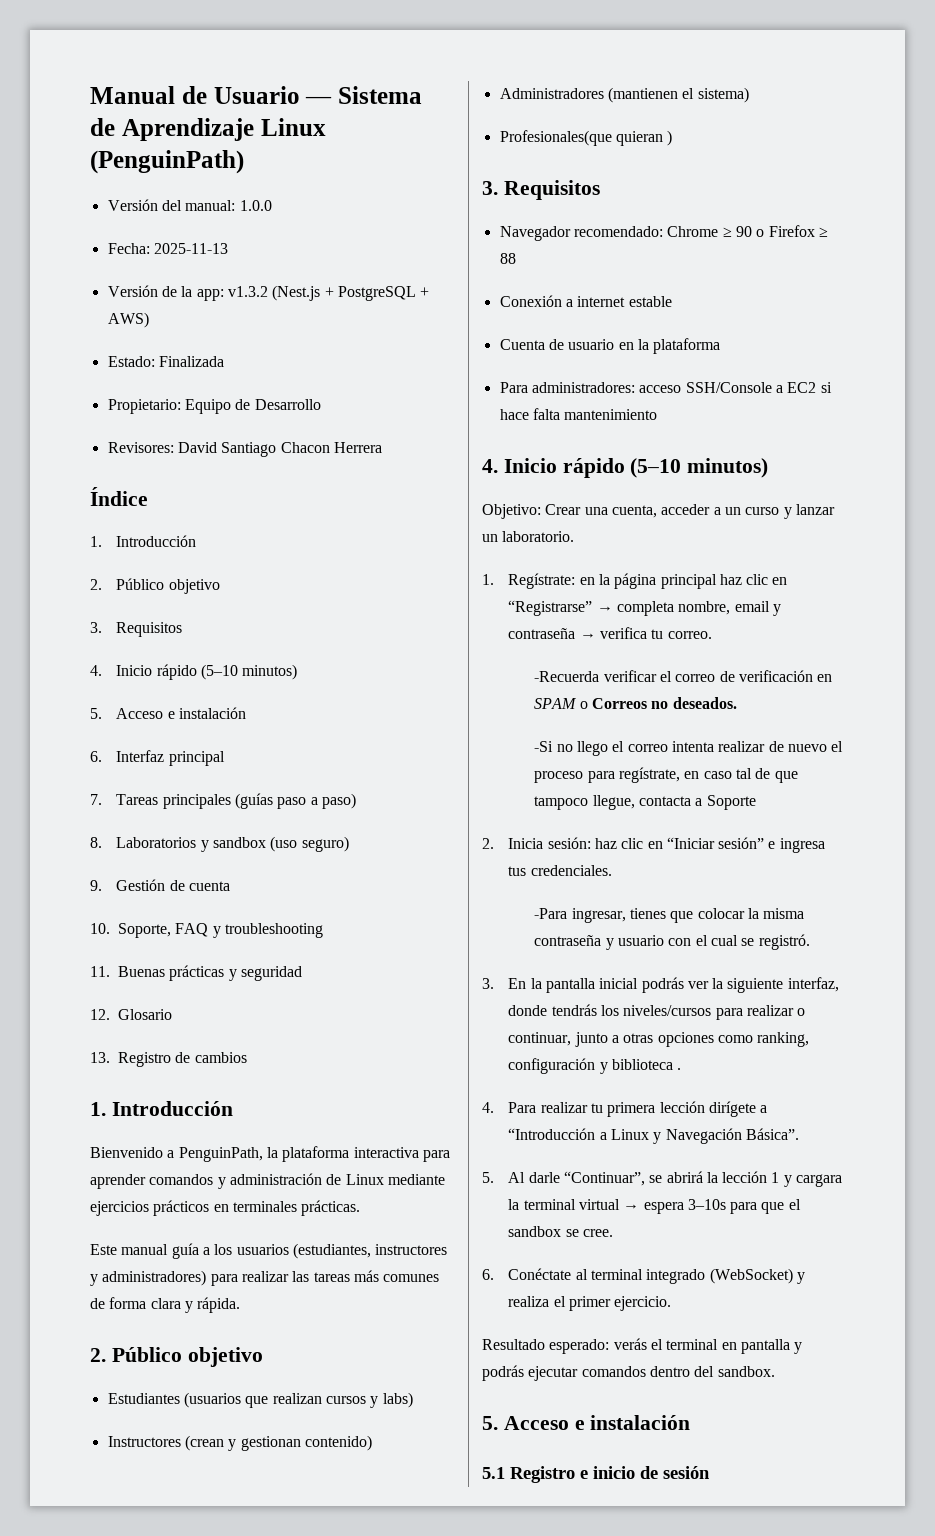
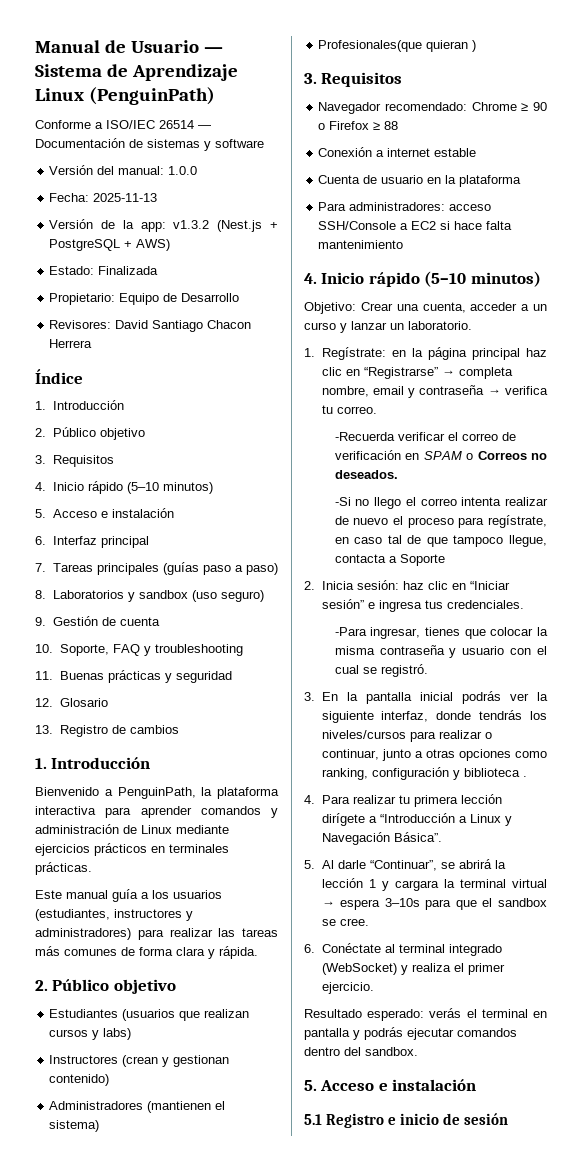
(244, 162) none -> [35,120,211,129] [35,138,264,151] // Conforme a ISO/IEC 26514 — Documentación de sistemas y software

